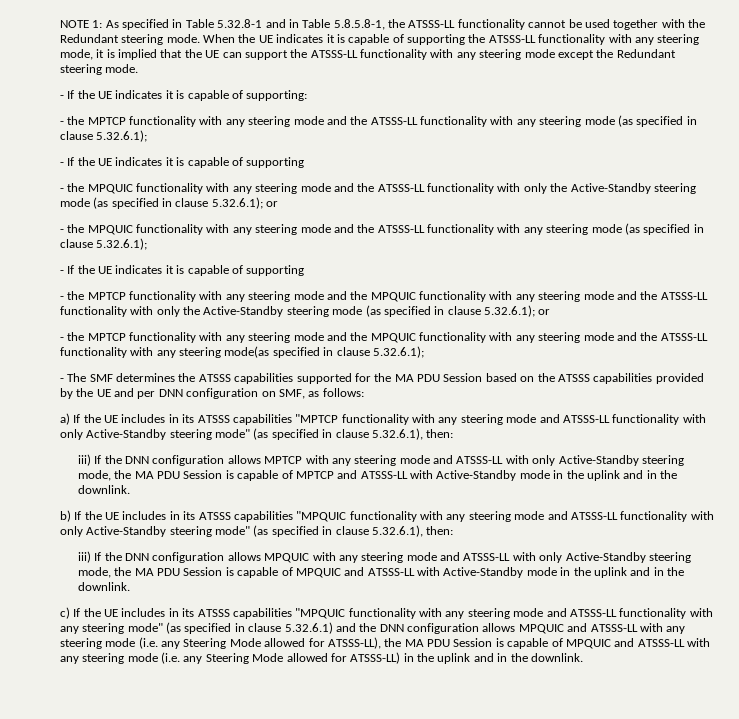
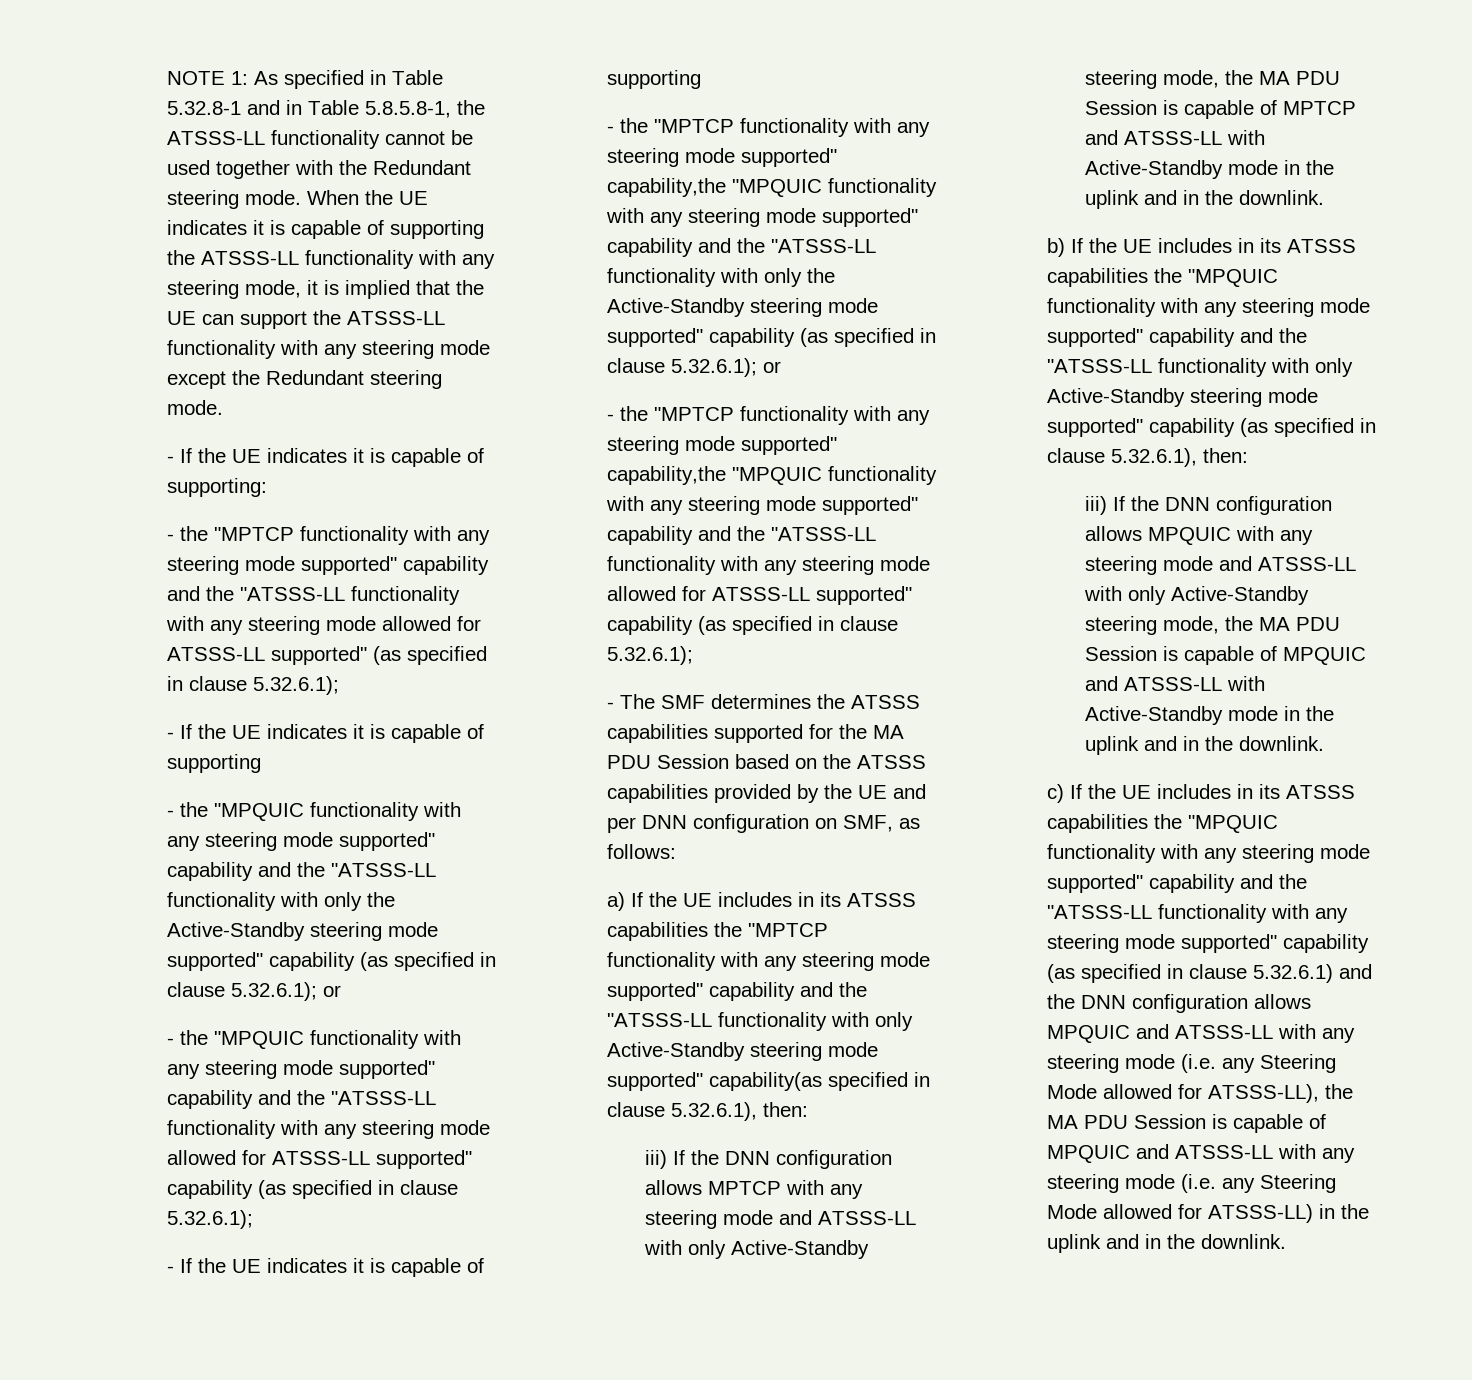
[87,116,615,127] MPTCP functionality with any steering mode and the ATSSS-LL functionality with any steering mode -> [214,526,491,545] [167,556,490,575] [167,586,461,605] [166,616,482,635] [167,646,368,665] "MPTCP functionality with any steering mode supported" capability and the "ATSSS-LL functionality with any steering mode allowed for ATSSS-LL supported"
[87,183,696,194] [59,197,279,209] [59,224,622,235] MPQUIC functionality with any steering mode and the ATSSS-LL functionality with only the Active-Standby steering mode (as specified in clause 5.32.6.1); or // - the MPQUIC functionality with any steering mode and the ATSSS-LL functionality with any steering mode -> [214,802,462,821] [167,832,436,851] [167,862,437,881] [167,892,396,911] [167,922,439,941] [167,952,497,971] [167,982,342,1001] [167,1030,462,1049] [167,1060,436,1079] [167,1090,437,1109] [167,1120,491,1139] [167,1150,473,1169] [167,1180,254,1199] "MPQUIC functionality with any steering mode supported" capability and the "ATSSS-LL functionality with only the Active-Standby steering mode supported" capability (as specified in clause 5.32.6.1); or // - the "MPQUIC functionality with any steering mode supported" capability and the "ATSSS-LL functionality with any steering mode allowed for ATSSS-LL supported" capability
[87,291,708,302] [59,305,551,317] [59,332,708,343] [59,346,270,358] MPTCP functionality with any steering mode and the MPQUIC functionality with any steering mode and the ATSSS-LL functionality with only the Active-Standby steering mode (as specified in clause 5.32.6.1); or // - the MPTCP functionality with any steering mode and the MPQUIC functionality with any steering mode and the ATSSS-LL functionality with any steering mode(as -> [654,118,931,137] [607,148,838,167] [607,178,938,197] [606,208,919,227] [607,238,877,257] [607,268,836,287] [607,298,879,317] [607,328,937,347] [607,358,782,377] [607,406,931,425] [607,436,838,455] [607,466,938,485] [606,496,919,515] [607,526,877,545] [607,556,931,575] [607,586,913,605] [607,616,727,635] "MPTCP functionality with any steering mode supported" capability,the "MPQUIC functionality with any steering mode supported" capability and the "ATSSS-LL functionality with only the Active-Standby steering mode supported" capability (as specified in clause 5.32.6.1); or // - the "MPTCP functionality with any steering mode supported" capability,the "MPQUIC functionality with any steering mode supported" capability and the "ATSSS-LL functionality with any steering mode allowed for ATSSS-LL supported" capability (as
[295,414,706,425] [59,428,269,440] "MPTCP functionality with any steering mode and ATSSS-LL functionality with only Active-Standby steering mode" (as -> [714,922,829,937] [607,952,931,971] [607,982,868,1001] [607,1012,914,1031] [607,1042,879,1061] [607,1072,823,1091] the "MPTCP functionality with any steering mode supported" capability and the "ATSSS-LL functionality with only Active-Standby steering mode supported" capability(as
[296,511,714,522] [59,526,251,537] "MPQUIC functionality with any steering mode and ATSSS-LL functionality with only Active-Standby steering mode" -> [1154,268,1279,287] [1047,298,1371,317] [1047,328,1308,347] [1047,358,1354,377] [1047,388,1319,407] [1047,418,1236,437] the "MPQUIC functionality with any steering mode supported" capability and the "ATSSS-LL functionality with only Active-Standby steering mode supported" capability
[295,608,713,619] [59,623,163,634] "MPQUIC functionality with any steering mode and ATSSS-LL functionality with any steering mode" -> [1154,814,1279,833] [1047,844,1371,863] [1047,874,1308,893] [1047,904,1349,923] [1047,934,1370,953] the "MPQUIC functionality with any steering mode supported" capability and the "ATSSS-LL functionality with any steering mode supported" capability

